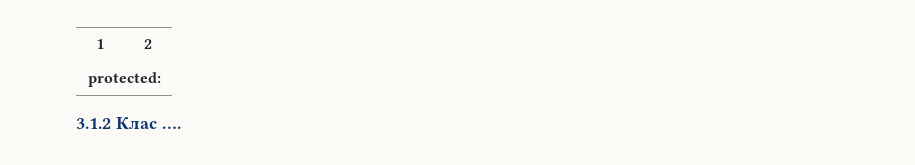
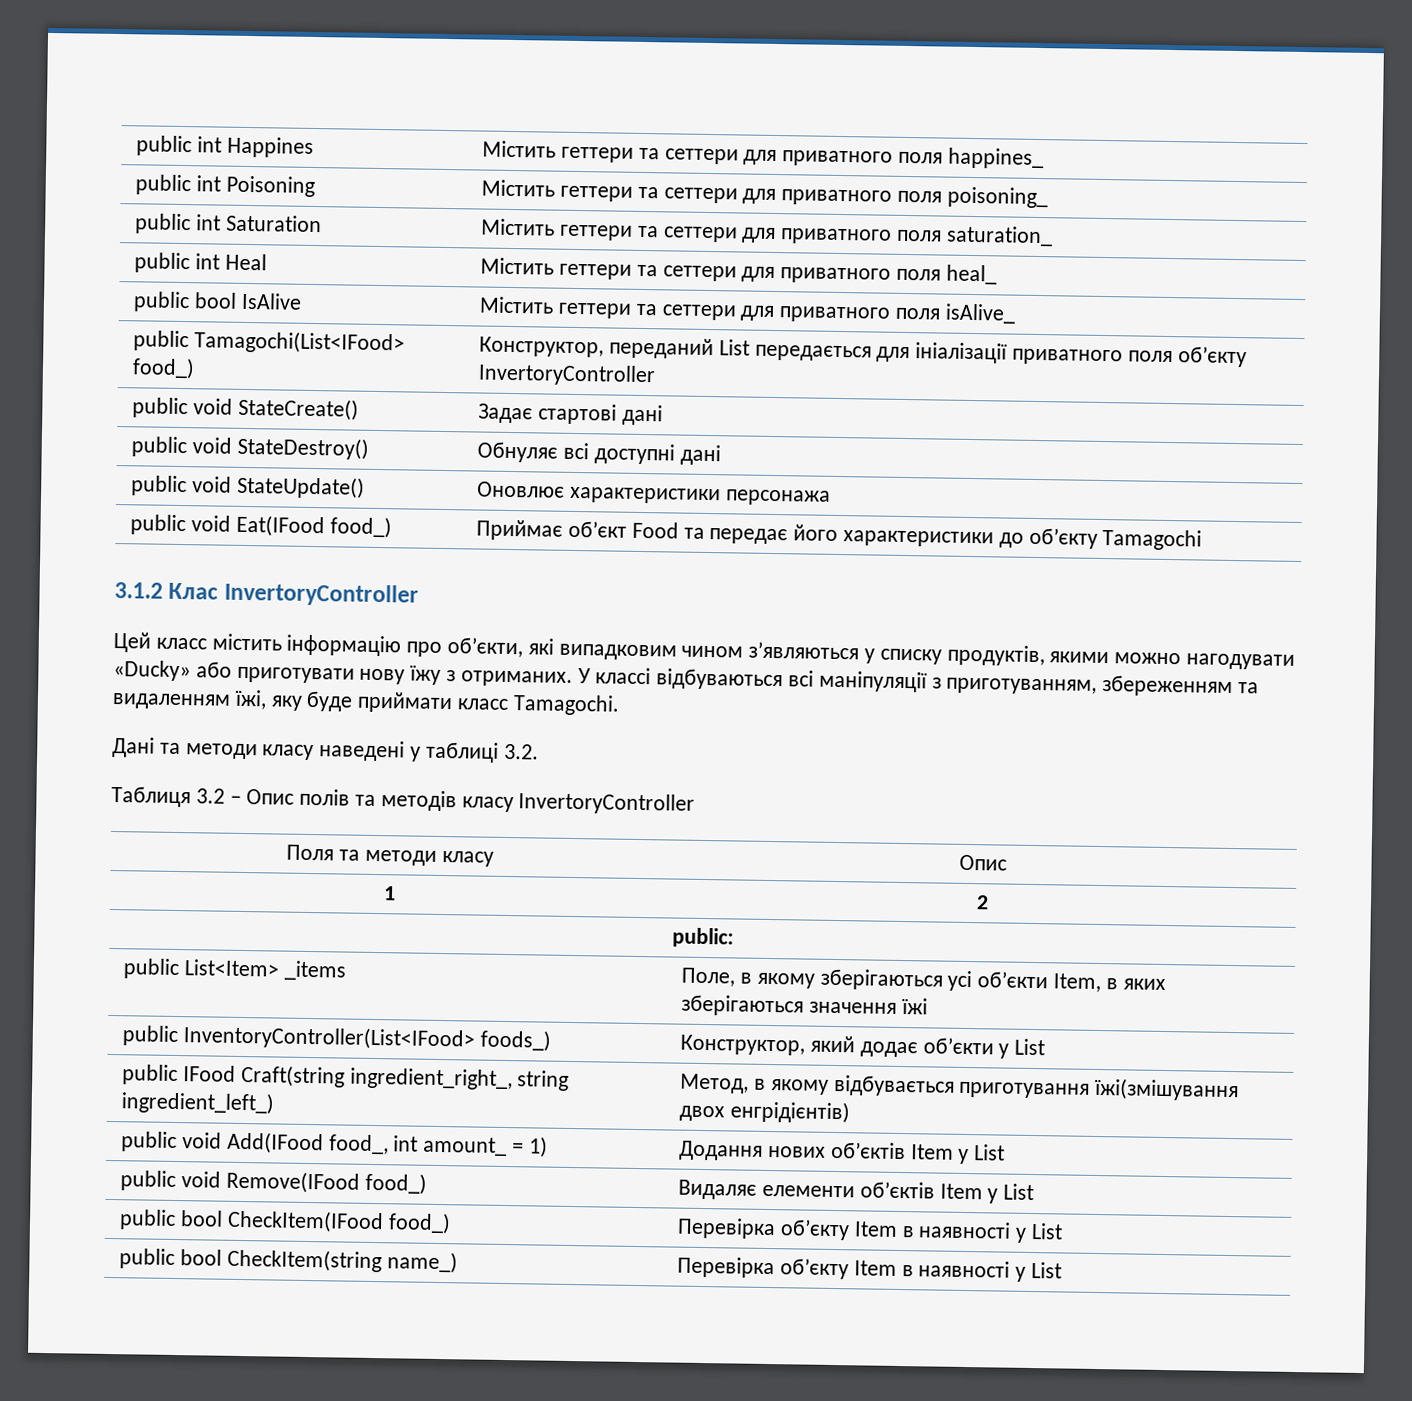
[96,39,104,49] [143,39,152,49] [87,72,161,87] [76,117,181,130] 1 | 2 // protected: // 3.1.2 Клас …. -> [136,135,314,158] [482,140,1044,170] [135,174,315,197] [481,179,1048,209] [135,213,322,235] [481,218,1053,247] [134,252,267,274] [480,257,997,285] [133,291,302,313] [479,296,1016,324] [133,330,405,355] [132,357,196,380] [479,336,1247,368] [478,363,657,387] [132,397,359,421] [478,403,663,426] [131,436,369,460] [477,441,721,466] [131,475,365,499] [477,481,831,506] [130,514,392,539] [476,519,1203,551] [114,582,419,607] [113,632,1296,670] [113,659,1260,698] [112,689,620,716] [112,736,539,763] [111,785,696,815] [286,844,494,867] [958,854,1007,871] [383,886,396,901] [975,895,989,910] [671,927,734,948] [123,958,346,981] [681,967,1166,993] [681,994,928,1017] [122,1025,551,1052] [680,1034,1046,1059] [122,1064,570,1091] [121,1091,275,1115] [680,1073,1240,1102] [679,1100,850,1124] [121,1131,548,1158] [679,1140,1006,1165] [120,1170,427,1195] [678,1179,1035,1204] [119,1209,451,1235] [677,1217,1063,1243] [119,1248,458,1274] [677,1256,1062,1282] public int Happines | Містить геттери та сеттери для приватного поля happines_ // public int Poisoning | Містить геттери та сеттери для приватного поля poisoning_ // public int Saturation | Містить геттери та сеттери для приватного поля saturation_ // public int Heal | Містить геттери та сеттери для приватного поля heal_ // public bool IsAlive | Містить геттери та сеттери для приватного поля isAlive_ // public Tamagochi(List<IFood> food_) | Конструктор, переданий List передається для ініалізації приватного поля об’єкту InvertoryController // public void StateCreate() | Задає стартові дані // public void StateDestroy() | Обнуляє всі доступні дані // public void StateUpdate() | Оновлює характеристики персонажа // public void Eat(IFood food_) | Приймає об’єкт Food та передає його характеристики до об’єкту Tamagochi // 3.1.2 Клас InvertoryController // Цей класс містить інформацію про об’єкти, які випадковим чином з’являються у списку продуктів, якими можно нагодувати «Ducky» або приготувати нову їжу з отриманих. У классі відбуваються всі маніпуляції з приготуванням, збереженням та видаленням їжі, яку буде приймати класс Tamagochi. // Дані та методи класу наведені у таблиці 3.2. // Таблиця 3.2 – Опис полів та методів класу InvertoryController // Поля та методи класу | Опис // 1 | 2 // public: // public List<Item> _items | Поле, в якому зберігаються усі об’єкти Item, в яких зберігаються значення їжі // public InventoryController(List<IFood> foods_) | Конструктор, який додає об’єкти у List // public IFood Craft(string ingredient_right_, string ingredient_left_) | Метод, в якому відбувається приготування їжі(змішування двох енгрідієнтів) // public void Add(IFood food_, int amount_ = 1) | Додання нових об’єктів Item у List // public void Remove(IFood food_) | Видаляє елементи об’єктів Item у List // public bool CheckItem(IFood food_) | Перевірка об’єкту Item в наявності у List // public bool CheckItem(string name_) | Перевірка об’єкту Item в наявності у List

